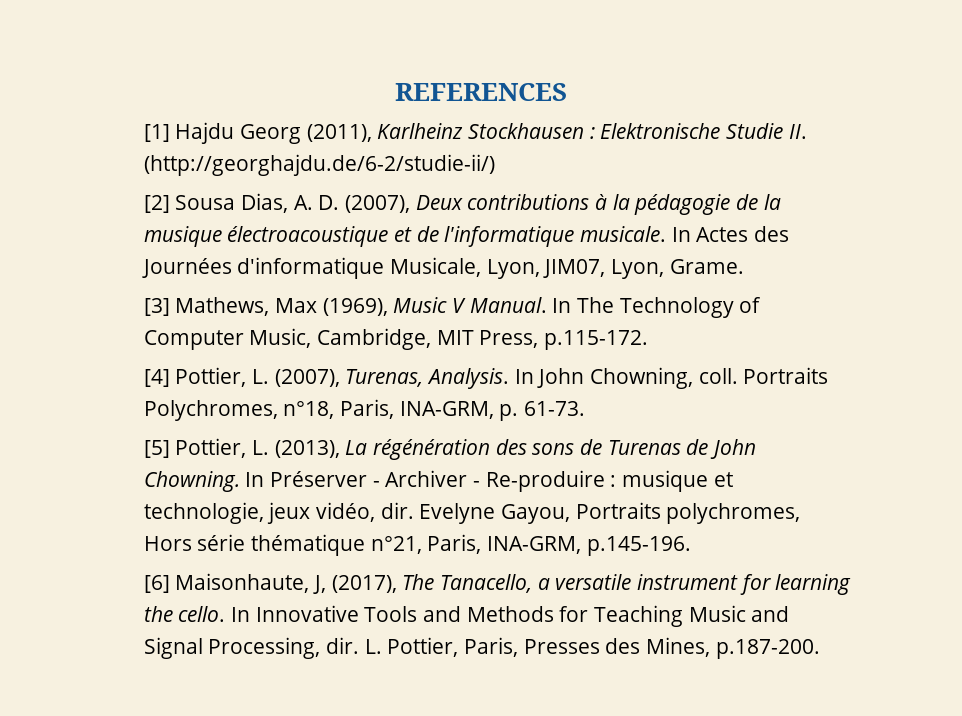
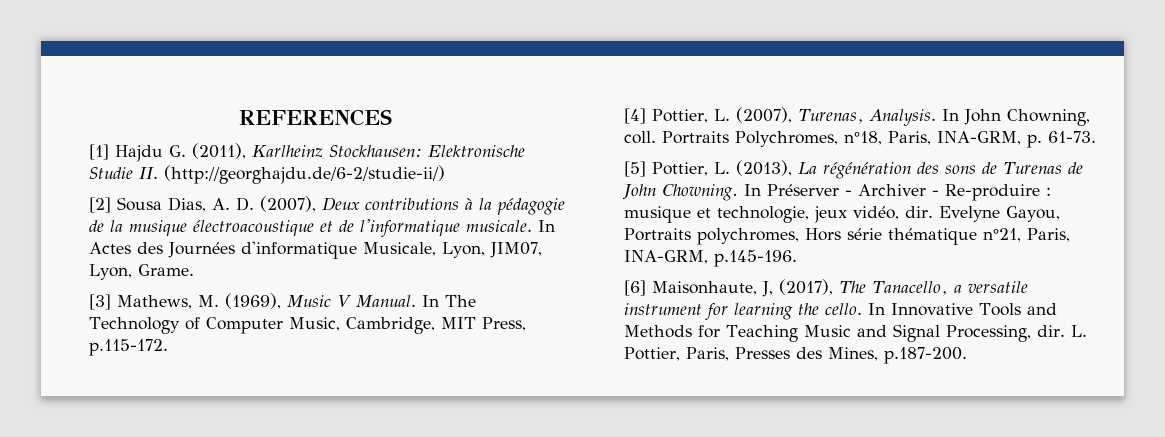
[239,124,301,144] Georg -> [168,145,186,157] G.
[467,123,595,139] Stockhausen : -> [328,145,422,157] Stockhausen:
[274,298,317,313] Max -> [197,295,219,307] M.

